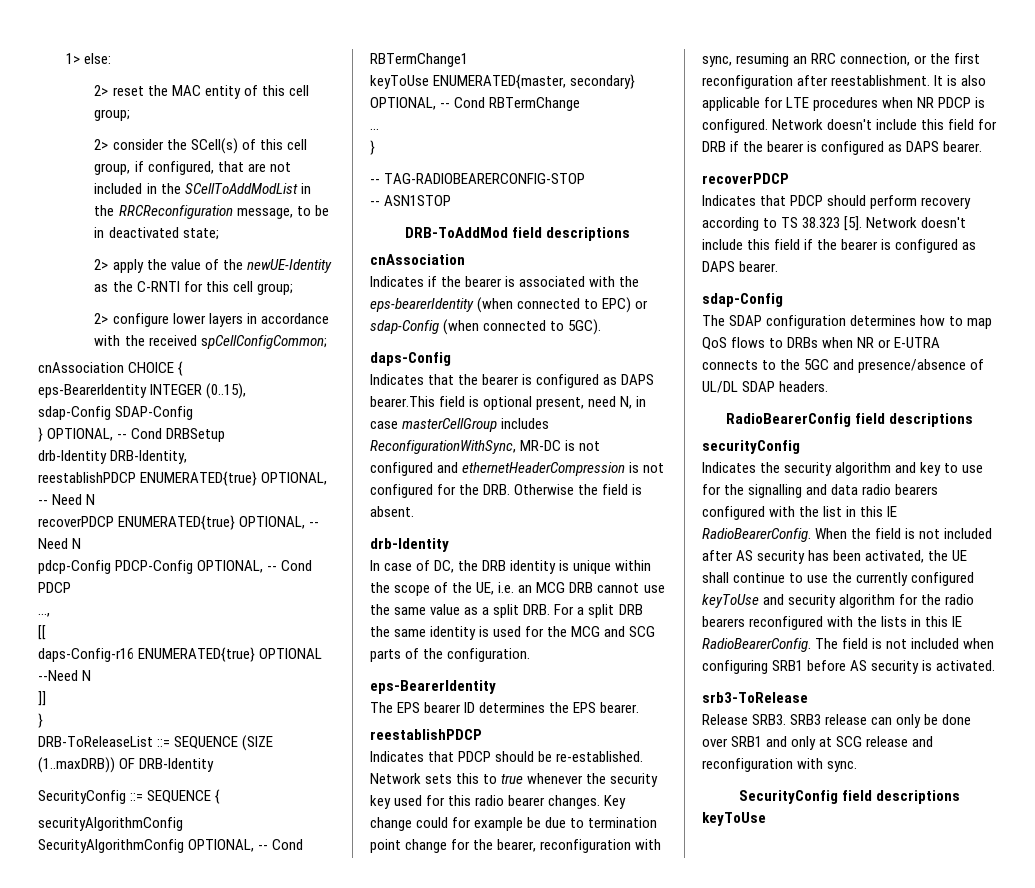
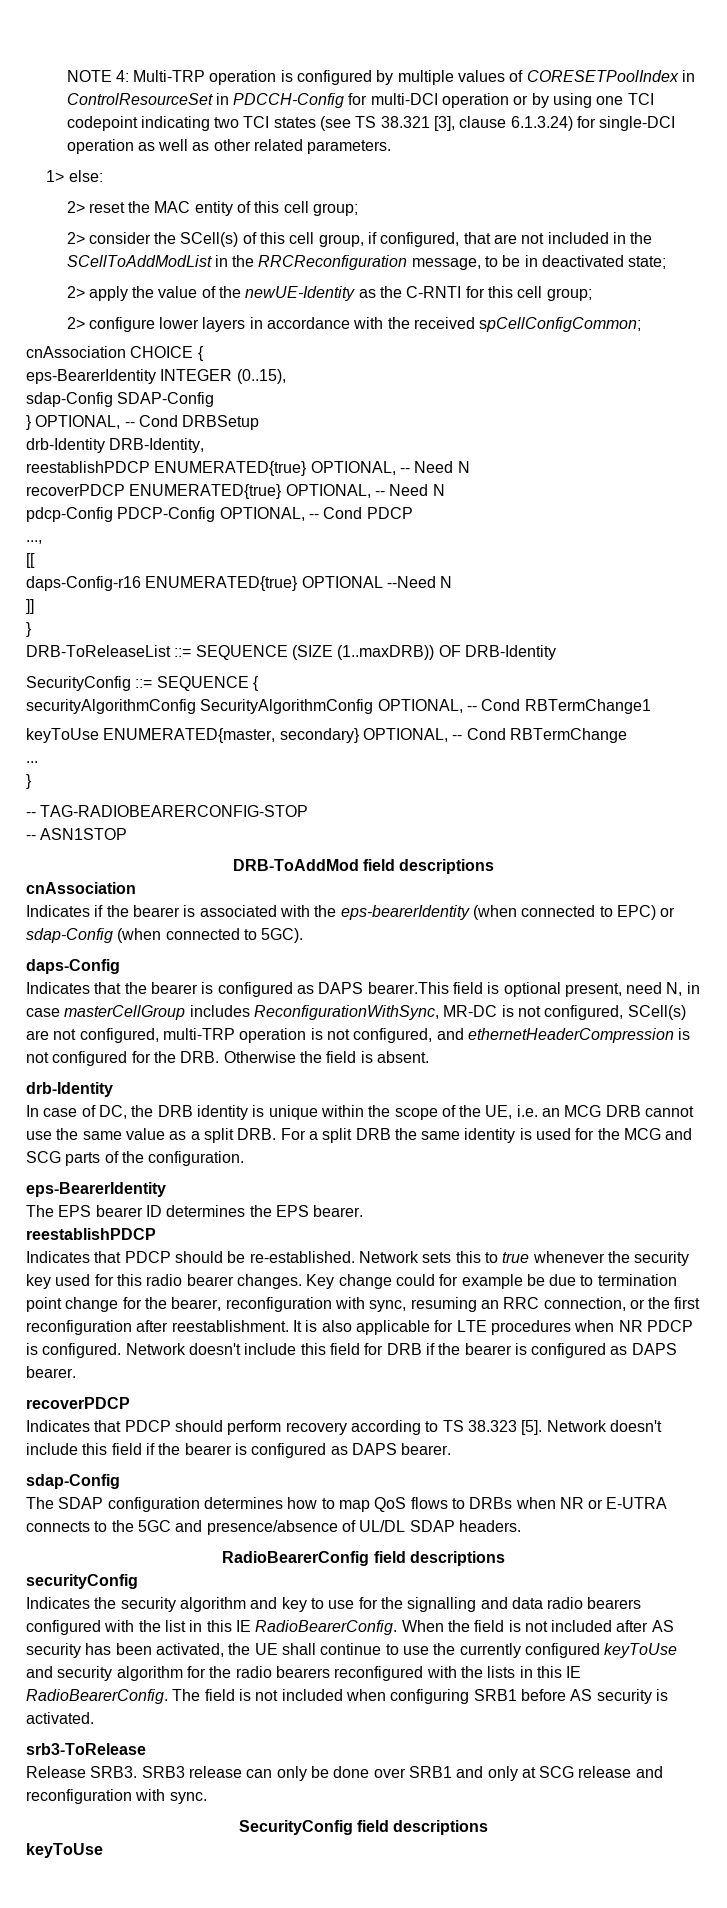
(66, 58) none -> [66,70,696,85] [66,93,654,108] [66,116,676,131] [66,139,392,154] NOTE 4: Multi-TRP operation is configured by multiple values of CORESETPoolIndex in ControlResourceSet in PDCCH-Config for multi-DCI operation or by using one TCI codepoint indicating two TCI states (see TS 38.321 [3], clause 6.1.3.24) for single-DCI operation as well as other related parameters. //
[370,462,433,476] configured -> [544,1005,686,1020] [26,1028,433,1043] configured, SCell(s) are not configured, multi-TRP operation is not configured,

